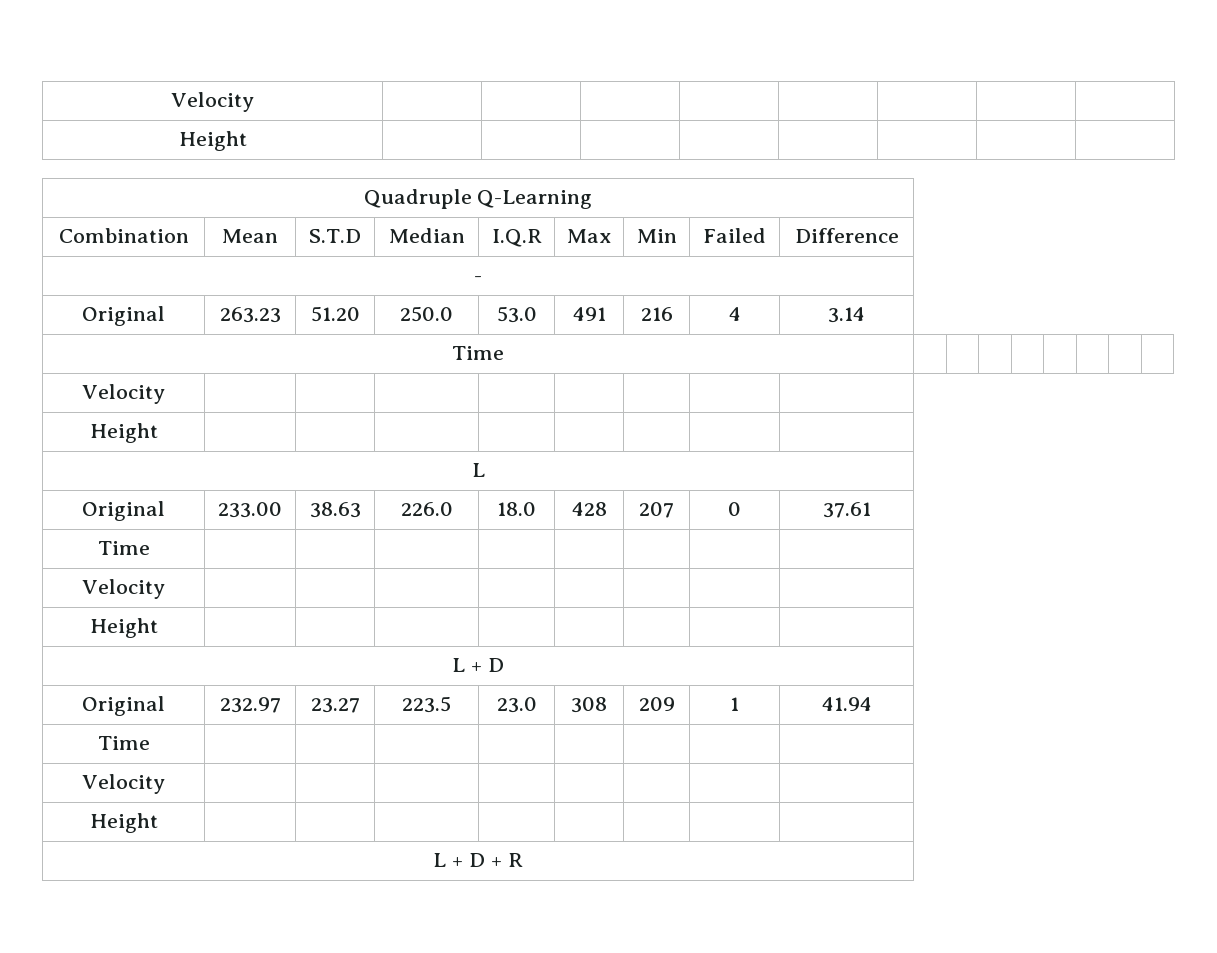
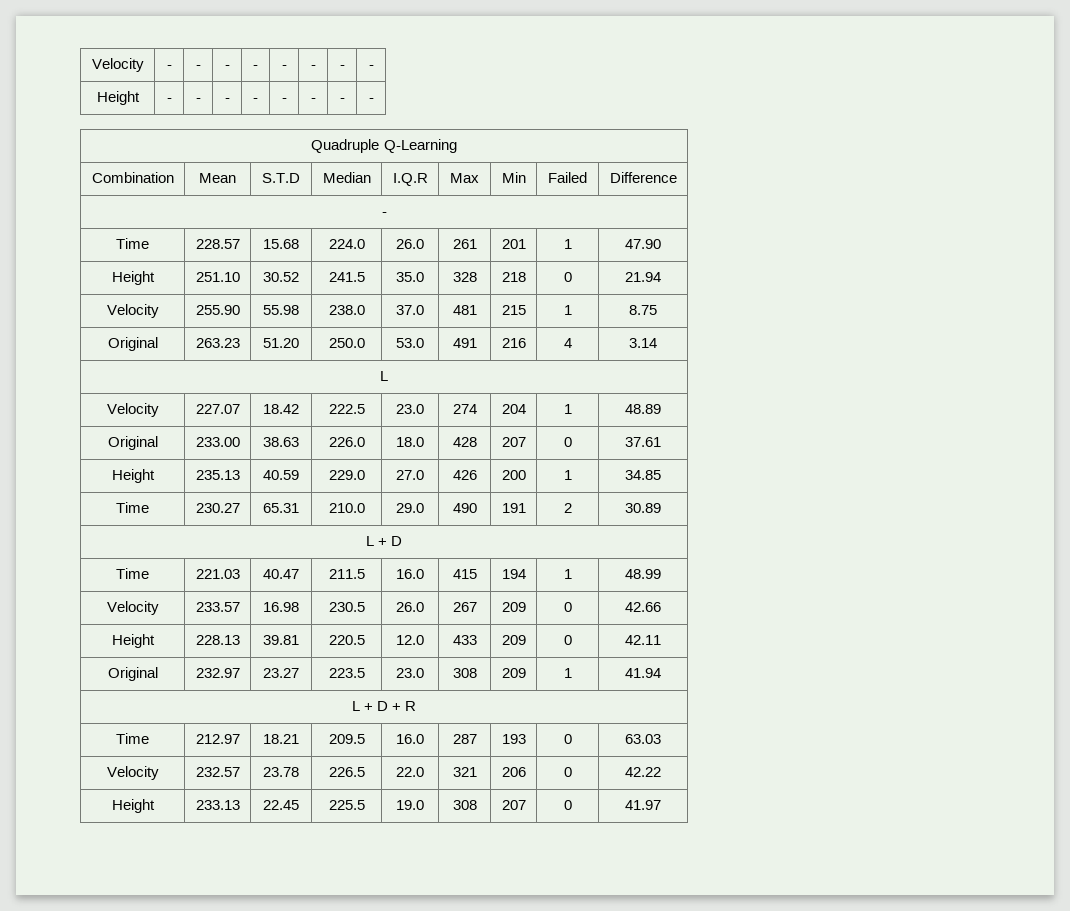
[171,92,255,112] [178,131,247,151] Velocity | | | | | | | | // Height | | | | | | | | -> [91,58,144,72] [166,65,172,69] [195,65,201,69] [224,65,230,69] [253,65,258,69] [281,65,287,69] [310,65,316,69] [339,65,345,69] [368,65,374,69] [96,91,140,105] [166,98,172,102] [195,98,201,102] [224,98,230,102] [253,98,258,102] [281,98,287,102] [310,98,316,102] [339,98,345,102] [368,98,374,102] Velocity | - | - | - | - | - | - | - | - // Height | - | - | - | - | - | - | - | -
(482, 279) none -> [116,238,149,249] [195,239,240,249] [263,239,299,249] [328,239,365,249] [396,239,424,249] [452,239,477,249] [501,239,526,249] [563,239,572,249] [625,239,661,249] [111,271,155,285] [195,272,240,282] [263,272,299,282] [328,272,365,282] [396,272,424,282] [452,272,477,282] [501,272,526,282] [563,272,572,282] [625,272,661,282] [106,304,159,318] [195,305,240,315] [263,305,299,315] [328,305,365,315] [396,305,424,315] [452,305,477,315] [501,305,526,315] [563,305,572,315] [629,305,657,315] // Time | 228.57 | 15.68 | 224.0 | 26.0 | 261 | 201 | 1 | 47.90 // Height | 251.10 | 30.52 | 241.5 | 35.0 | 328 | 218 | 0 | 21.94 // Velocity | 255.90 | 55.98 | 238.0 | 37.0 | 481 | 215 | 1 | 8.75
[452,346,504,360] [82,384,166,404] [89,423,158,443] [471,463,485,477] Time | | | | | | | | // Velocity | | | | | | | | // Height | | | | | | | | // L -> [380,371,388,381] [106,403,159,417] [195,404,240,414] [263,404,299,414] [328,404,365,414] [396,404,424,414] [452,404,477,414] [501,404,526,414] [563,404,572,414] [625,404,661,414] L // Velocity | 227.07 | 18.42 | 222.5 | 23.0 | 274 | 204 | 1 | 48.89
[97,541,150,555] [82,579,166,599] [89,618,158,638] [452,658,504,672] Time | | | | | | | | // Velocity | | | | | | | | // Height | | | | | | | | // L + D -> [111,469,155,483] [195,470,240,480] [263,470,299,480] [328,470,365,480] [396,470,424,480] [452,470,477,480] [501,470,526,480] [563,470,572,480] [625,470,661,480] [116,502,149,513] [195,503,240,513] [263,503,299,513] [328,503,365,513] [396,503,424,513] [452,503,477,513] [501,503,526,513] [563,503,572,513] [625,503,661,513] [365,536,403,546] [116,568,149,579] [195,569,240,579] [263,569,299,579] [328,569,365,579] [396,569,424,579] [452,569,477,579] [501,569,526,579] [563,569,572,579] [625,569,661,579] [106,601,159,615] [195,602,240,612] [263,602,299,612] [328,602,365,612] [396,602,424,612] [452,602,477,612] [501,602,526,612] [563,602,572,612] [625,602,661,612] [111,634,155,648] [195,635,240,645] [263,635,299,645] [328,635,365,645] [396,635,424,645] [452,635,477,645] [501,635,526,645] [563,635,572,645] [625,635,661,645] Height | 235.13 | 40.59 | 229.0 | 27.0 | 426 | 200 | 1 | 34.85 // Time | 230.27 | 65.31 | 210.0 | 29.0 | 490 | 191 | 2 | 30.89 // L + D // Time | 221.03 | 40.47 | 211.5 | 16.0 | 415 | 194 | 1 | 48.99 // Velocity | 233.57 | 16.98 | 230.5 | 26.0 | 267 | 209 | 0 | 42.66 // Height | 228.13 | 39.81 | 220.5 | 12.0 | 433 | 209 | 0 | 42.11
[97,736,150,750] [82,774,166,794] [89,813,158,833] // Time | | | | | | | | // Velocity | | | | | | | | // Height | | | | | | | | -> (661, 673) none
(523, 860) none -> [116,733,149,744] [195,734,240,744] [263,734,299,744] [328,734,365,744] [396,734,424,744] [452,734,477,744] [501,734,526,744] [563,734,572,744] [625,734,661,744] [106,766,159,780] [195,767,240,777] [263,767,299,777] [328,767,365,777] [396,767,424,777] [452,767,477,777] [501,767,526,777] [563,767,572,777] [625,767,661,777] [111,799,155,813] [195,800,240,810] [263,800,299,810] [328,800,365,810] [396,800,424,810] [452,800,477,810] [501,800,526,810] [563,800,572,810] [625,800,661,810] // Time | 212.97 | 18.21 | 209.5 | 16.0 | 287 | 193 | 0 | 63.03 // Velocity | 232.57 | 23.78 | 226.5 | 22.0 | 321 | 206 | 0 | 42.22 // Height | 233.13 | 22.45 | 225.5 | 19.0 | 308 | 207 | 0 | 41.97

